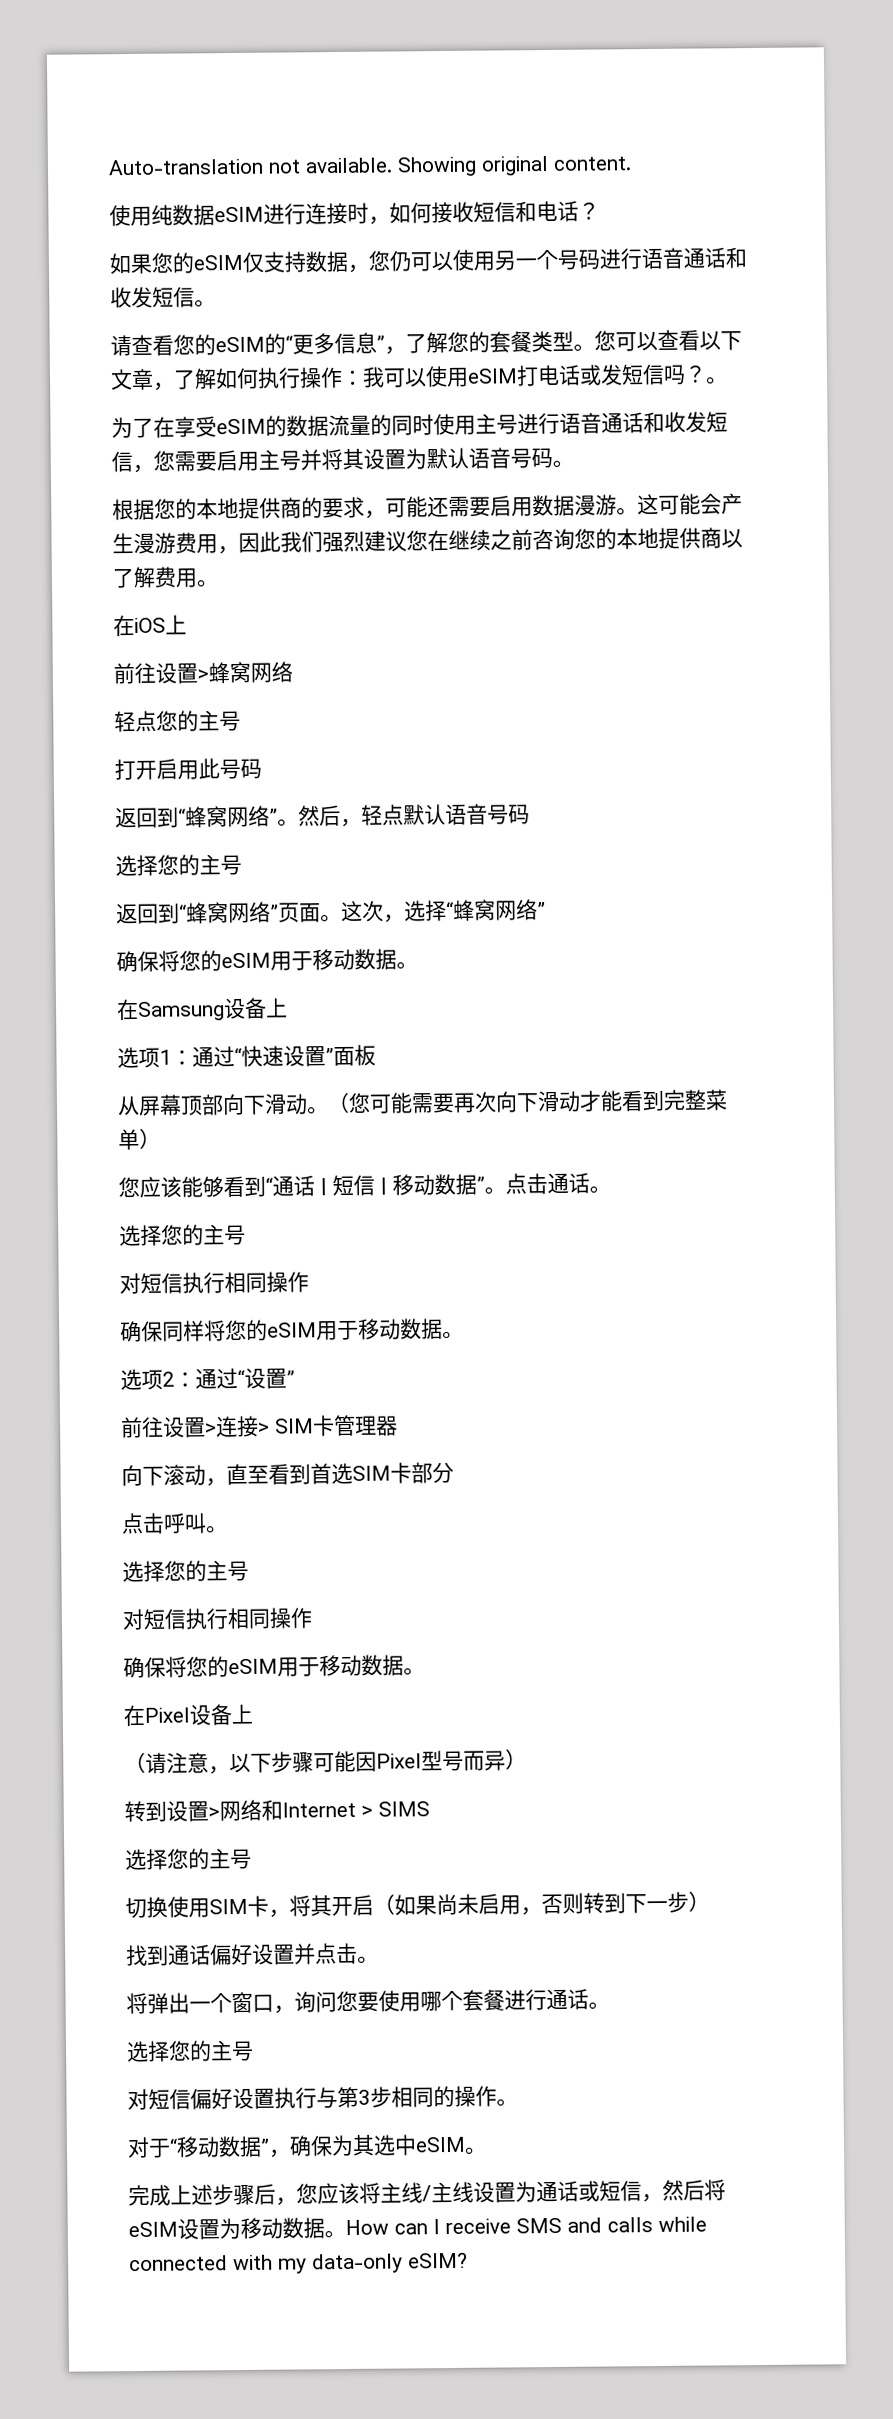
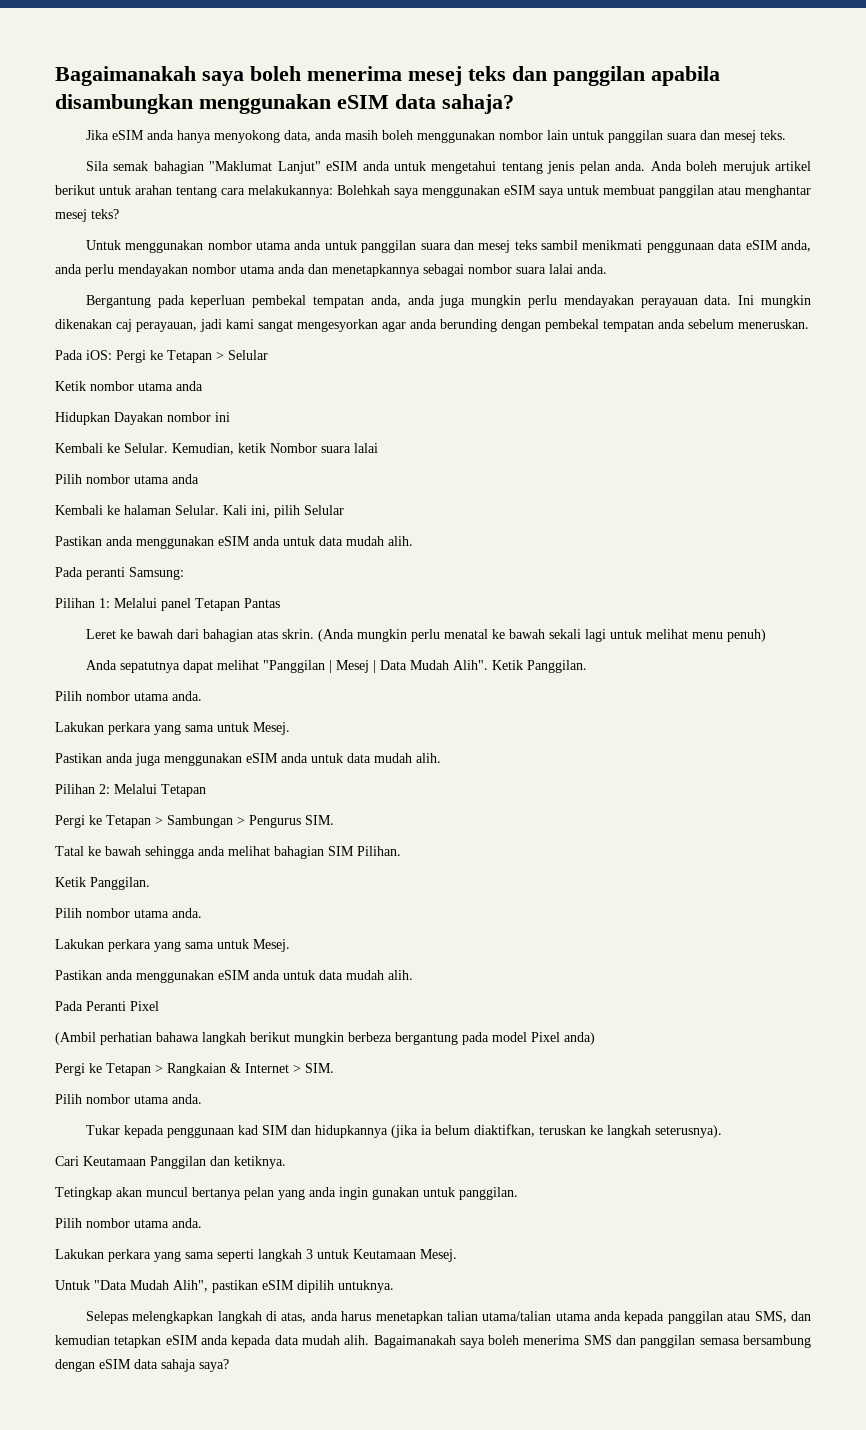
[108,155,632,177] [109,200,600,227] [109,247,747,275] [110,286,216,309] [110,329,742,357] [110,363,728,391] [111,411,728,439] [111,447,574,473] [112,493,743,521] [112,527,743,555] [112,566,219,589] [113,614,187,637] [113,661,293,685] [114,710,241,733] [114,758,262,781] [115,803,530,829] [115,854,242,877] [116,899,546,925] [116,948,418,973] [116,997,288,1021] [117,1044,376,1069] [117,1089,728,1116] [118,1128,161,1151] [118,1172,611,1198] [119,1224,246,1247] [119,1271,309,1295] [120,1318,464,1343] [120,1367,295,1391] [120,1414,398,1439] [121,1461,454,1487] [121,1512,228,1535] [122,1560,249,1583] [122,1607,313,1631] [123,1654,425,1679] [123,1703,253,1727] [124,1749,527,1775] [124,1799,430,1823] [125,1848,252,1871] [125,1891,710,1919] [126,1942,379,1967] [126,1988,610,2015] [126,2040,254,2063] [127,2085,518,2111] [127,2134,487,2159] [128,2179,726,2207] [128,2216,707,2240] [129,2252,468,2274] Auto-translation not available. Showing original content. // 使用纯数据eSIM进行连接时，如何接收短信和电话？ // 如果您的eSIM仅支持数据，您仍可以使用另一个号码进行语音通话和收发短信。 // 请查看您的eSIM的“更多信息”，了解您的套餐类型。您可以查看以下文章，了解如何执行操作：我可以使用eSIM打电话或发短信吗？。 // 为了在享受eSIM的数据流量的同时使用主号进行语音通话和收发短信，您需要启用主号并将其设置为默认语音号码。 // 根据您的本地提供商的要求，可能还需要启用数据漫游。这可能会产生漫游费用，因此我们强烈建议您在继续之前咨询您的本地提供商以了解费用。 // 在iOS上 // 前往设置>蜂窝网络 // 轻点您的主号 // 打开启用此号码 // 返回到“蜂窝网络”。然后，轻点默认语音号码 // 选择您的主号 // 返回到“蜂窝网络”页面。这次，选择“蜂窝网络” // 确保将您的eSIM用于移动数据。 // 在Samsung设备上 // 选项1：通过“快速设置”面板 // 从屏幕顶部向下滑动。（您可能需要再次向下滑动才能看到完整菜单） // 您应该能够看到“通话 | 短信 | 移动数据”。点击通话。 // 选择您的主号 // 对短信执行相同操作 // 确保同样将您的eSIM用于移动数据。 // 选项2：通过“设置” // 前往设置>连接> SIM卡管理器 // 向下滚动，直至看到首选SIM卡部分 // 点击呼叫。 // 选择您的主号 // 对短信执行相同操作 // 确保将您的eSIM用于移动数据。 // 在Pixel设备上 // （请注意，以下步骤可能因Pixel型号而异） // 转到设置>网络和Internet > SIMS // 选择您的主号 // 切换使用SIM卡，将其开启（如果尚未启用，否则转到下一步） // 找到通话偏好设置并点击。 // 将弹出一个窗口，询问您要使用哪个套餐进行通话。 // 选择您的主号 // 对短信偏好设置执行与第3步相同的操作。 // 对于“移动数据”，确保为其选中eSIM。 // 完成上述步骤后，您应该将主线/主线设置为通话或短信，然后将eSIM设置为移动数据。How can I receive SMS and calls while connected with my data-only eSIM? -> [55,66,720,86] [55,94,514,114] [85,130,786,143] [85,161,812,174] [55,185,811,198] [55,209,119,222] [85,240,812,253] [55,264,607,277] [85,295,811,308] [55,319,809,332] [55,350,268,363] [55,381,203,391] [55,412,230,425] [55,443,378,455] [55,474,199,484] [55,505,344,518] [55,536,413,549] [55,567,184,580] [55,598,280,611] [85,629,766,642] [85,660,587,673] [55,691,202,701] [55,722,290,735] [55,753,441,766] [55,784,206,797] [55,815,334,828] [55,846,401,859] [55,877,150,890] [55,908,202,918] [55,939,290,952] [55,970,413,983] [55,1001,159,1011] [55,1032,595,1045] [55,1063,334,1076] [55,1094,202,1104] [85,1124,722,1138] [55,1156,286,1169] [55,1187,518,1200] [55,1218,202,1228] [55,1249,457,1262] [55,1280,394,1293] [85,1311,812,1324] [55,1335,811,1348] [55,1359,229,1372] Bagaimanakah saya boleh menerima mesej teks dan panggilan apabila disambungkan menggunakan eSIM data sahaja? // Jika eSIM anda hanya menyokong data, anda masih boleh menggunakan nombor lain untuk panggilan suara dan mesej teks. // Sila semak bahagian "Maklumat Lanjut" eSIM anda untuk mengetahui tentang jenis pelan anda. Anda boleh merujuk artikel berikut untuk arahan tentang cara melakukannya: Bolehkah saya menggunakan eSIM saya untuk membuat panggilan atau menghantar mesej teks? // Untuk menggunakan nombor utama anda untuk panggilan suara dan mesej teks sambil menikmati penggunaan data eSIM anda, anda perlu mendayakan nombor utama anda dan menetapkannya sebagai nombor suara lalai anda. // Bergantung pada keperluan pembekal tempatan anda, anda juga mungkin perlu mendayakan perayauan data. Ini mungkin dikenakan caj perayauan, jadi kami sangat mengesyorkan agar anda berunding dengan pembekal tempatan anda sebelum meneruskan. // Pada iOS: Pergi ke Tetapan > Selular // Ketik nombor utama anda // Hidupkan Dayakan nombor ini // Kembali ke Selular. Kemudian, ketik Nombor suara lalai // Pilih nombor utama anda // Kembali ke halaman Selular. Kali ini, pilih Selular // Pastikan anda menggunakan eSIM anda untuk data mudah alih. // Pada peranti Samsung: // Pilihan 1: Melalui panel Tetapan Pantas // Leret ke bawah dari bahagian atas skrin. (Anda mungkin perlu menatal ke bawah sekali lagi untuk melihat menu penuh) // Anda sepatutnya dapat melihat "Panggilan | Mesej | Data Mudah Alih". Ketik Panggilan. // Pilih nombor utama anda. // Lakukan perkara yang sama untuk Mesej. // Pastikan anda juga menggunakan eSIM anda untuk data mudah alih. // Pilihan 2: Melalui Tetapan // Pergi ke Tetapan > Sambungan > Pengurus SIM. // Tatal ke bawah sehingga anda melihat bahagian SIM Pilihan. // Ketik Panggilan. // Pilih nombor utama anda. // Lakukan perkara yang sama untuk Mesej. // Pastikan anda menggunakan eSIM anda untuk data mudah alih. // Pada Peranti Pixel // (Ambil perhatian bahawa langkah berikut mungkin berbeza bergantung pada model Pixel anda) // Pergi ke Tetapan > Rangkaian & Internet > SIM. // Pilih nombor utama anda. // Tukar kepada penggunaan kad SIM dan hidupkannya (jika ia belum diaktifkan, teruskan ke langkah seterusnya). // Cari Keutamaan Panggilan dan ketiknya. // Tetingkap akan muncul bertanya pelan yang anda ingin gunakan untuk panggilan. // Pilih nombor utama anda. // Lakukan perkara yang sama seperti langkah 3 untuk Keutamaan Mesej. // Untuk "Data Mudah Alih", pastikan eSIM dipilih untuknya. // Selepas melengkapkan langkah di atas, anda harus menetapkan talian utama/talian utama anda kepada panggilan atau SMS, dan kemudian tetapkan eSIM anda kepada data mudah alih. Bagaimanakah saya boleh menerima SMS dan panggilan semasa bersambung dengan eSIM data sahaja saya?

